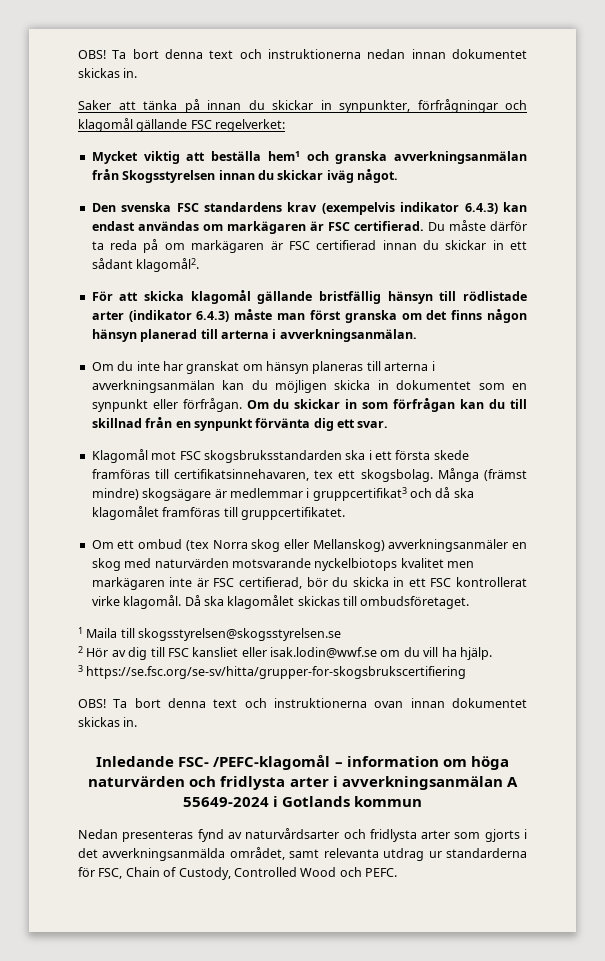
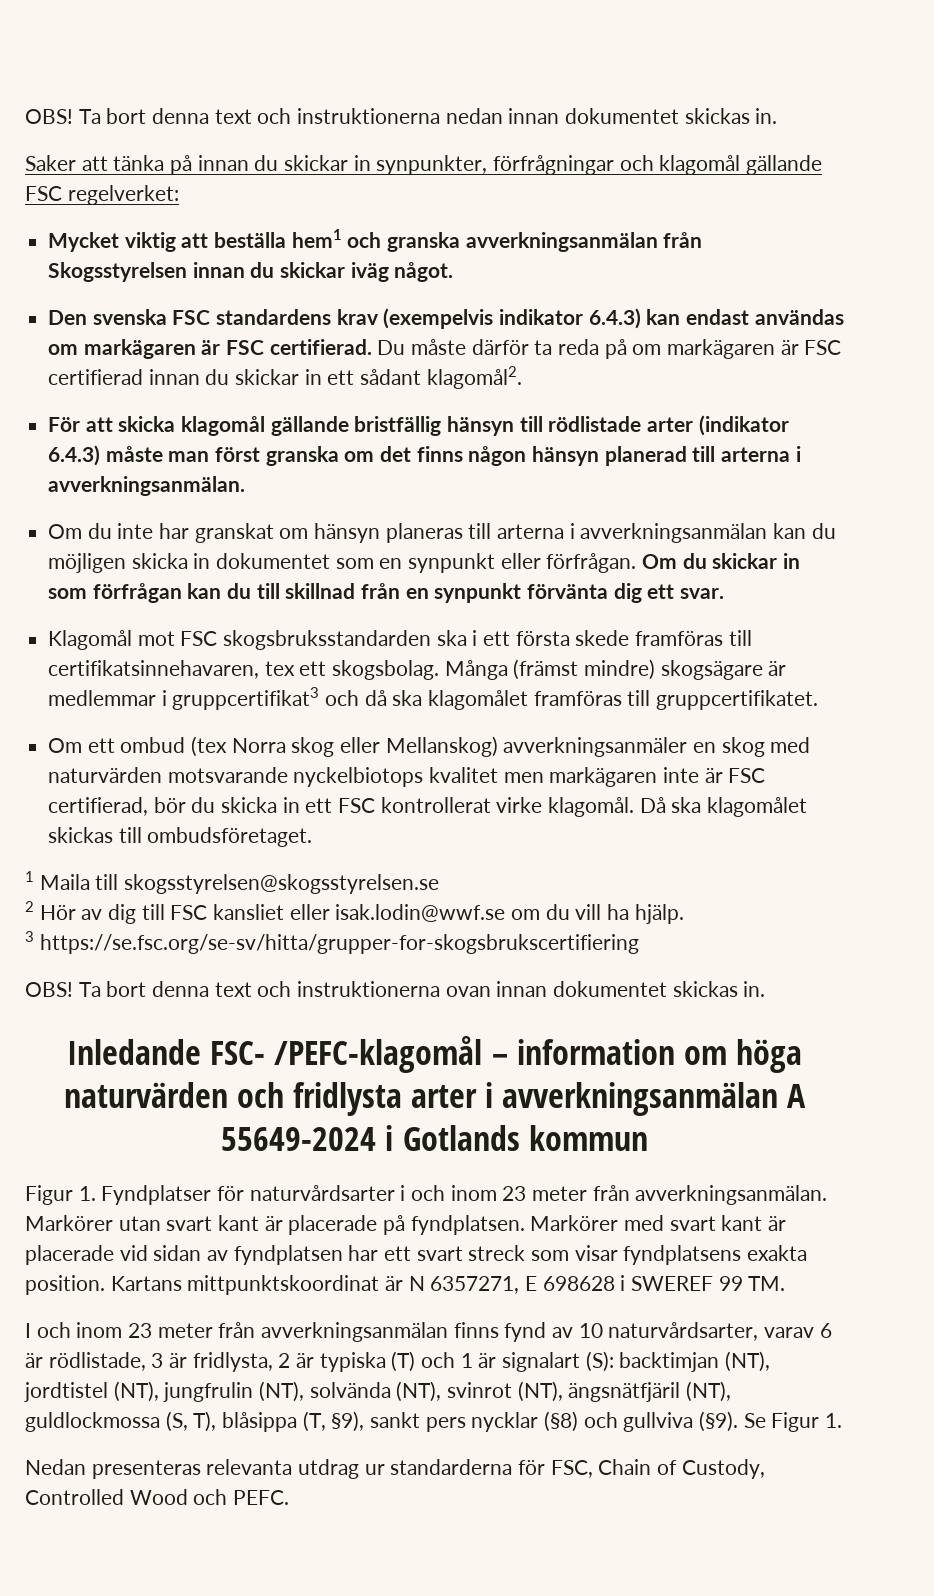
[78,828,528,842] [78,847,320,861] Nedan presenteras fynd av naturvårdsarter och fridlysta arter som gjorts i det avverkningsanmälda området, samt -> [25,1185,828,1205] [25,1215,787,1235] [25,1245,808,1265] [25,1275,786,1295] [25,1322,832,1342] [25,1351,771,1372] [24,1381,732,1402] [25,1411,843,1432] [25,1459,201,1479] Figur 1. Fyndplatser för naturvårdsarter i och inom 23 meter från avverkningsanmälan. Markörer utan svart kant är placerade på fyndplatsen. Markörer med svart kant är placerade vid sidan av fyndplatsen har ett svart streck som visar fyndplatsens exakta position. Kartans mittpunktskoordinat är N 6357271, E 698628 i SWEREF 99 TM. // I och inom 23 meter från avverkningsanmälan finns fynd av 10 naturvårdsarter, varav 6 är rödlistade, 3 är fridlysta, 2 är typiska (T) och 1 är signalart (S): backtimjan (NT), jordtistel (NT), jungfrulin (NT), solvända (NT), svinrot (NT), ängsnätfjäril (NT), guldlockmossa (S, T), blåsippa (T, §9), sankt pers nycklar (§8) och gullviva (§9). Se Figur 1. // Nedan presenteras

